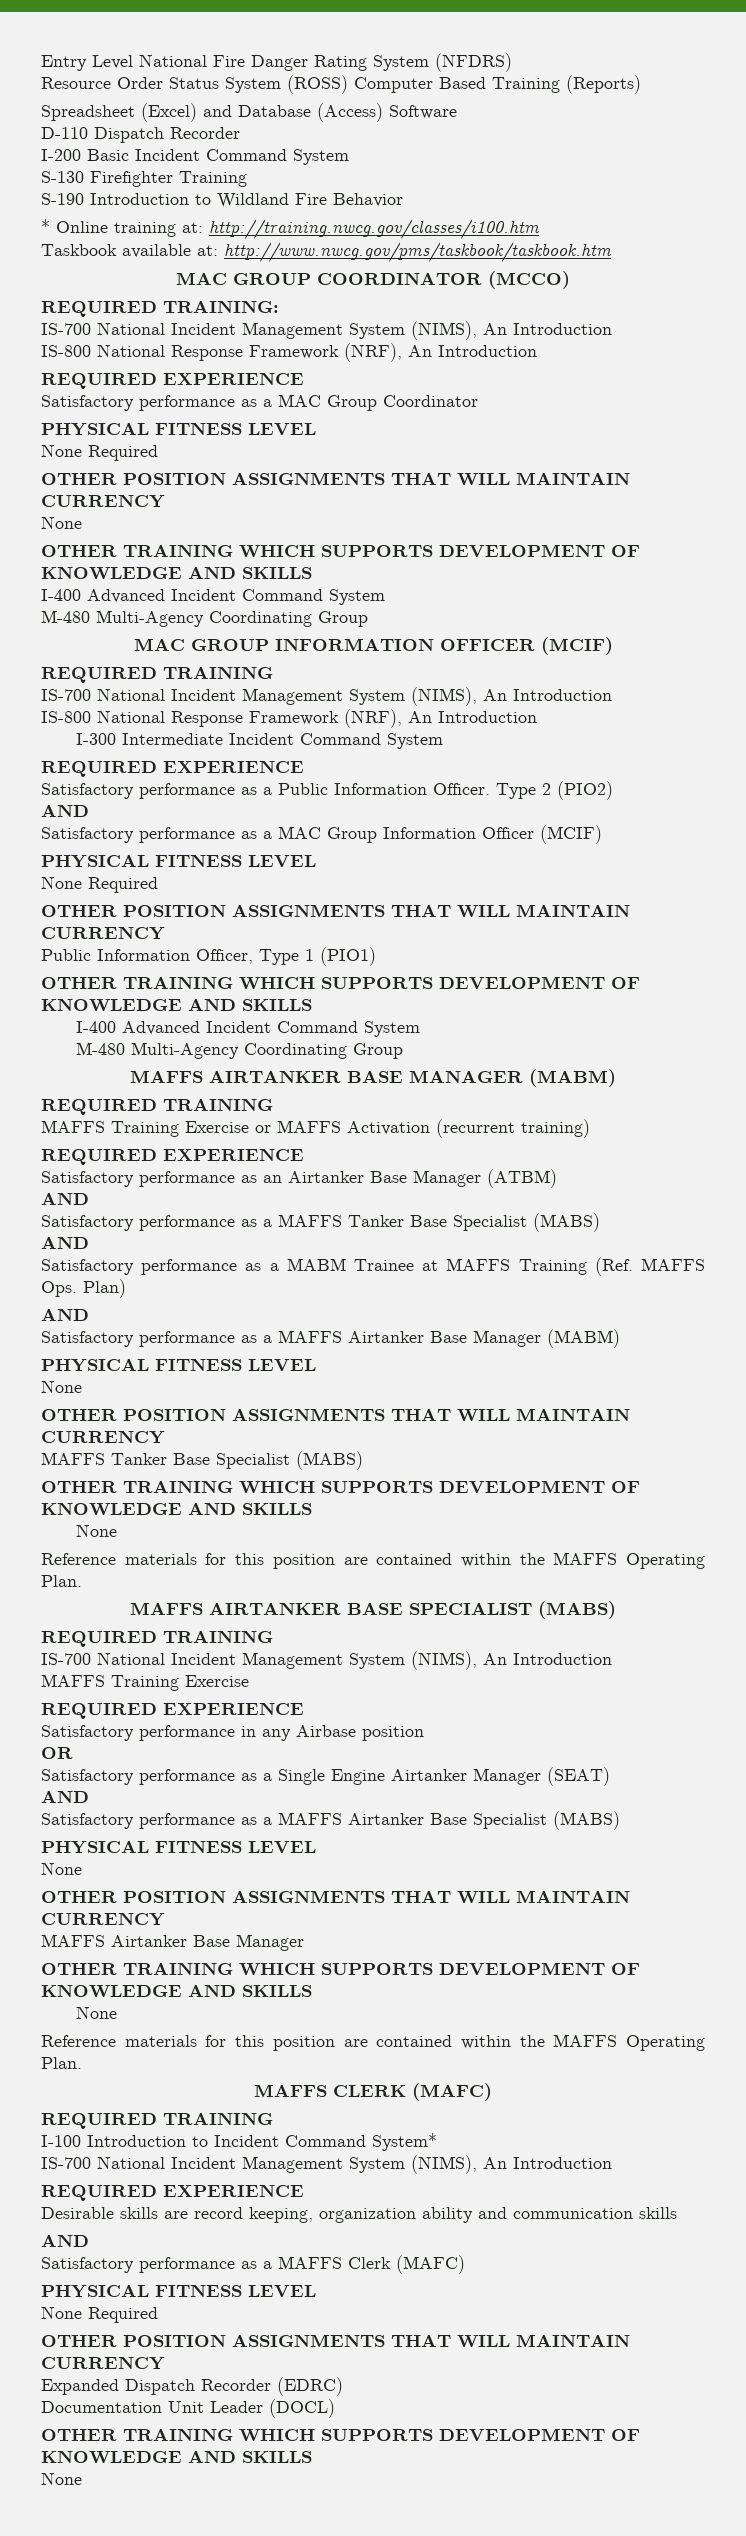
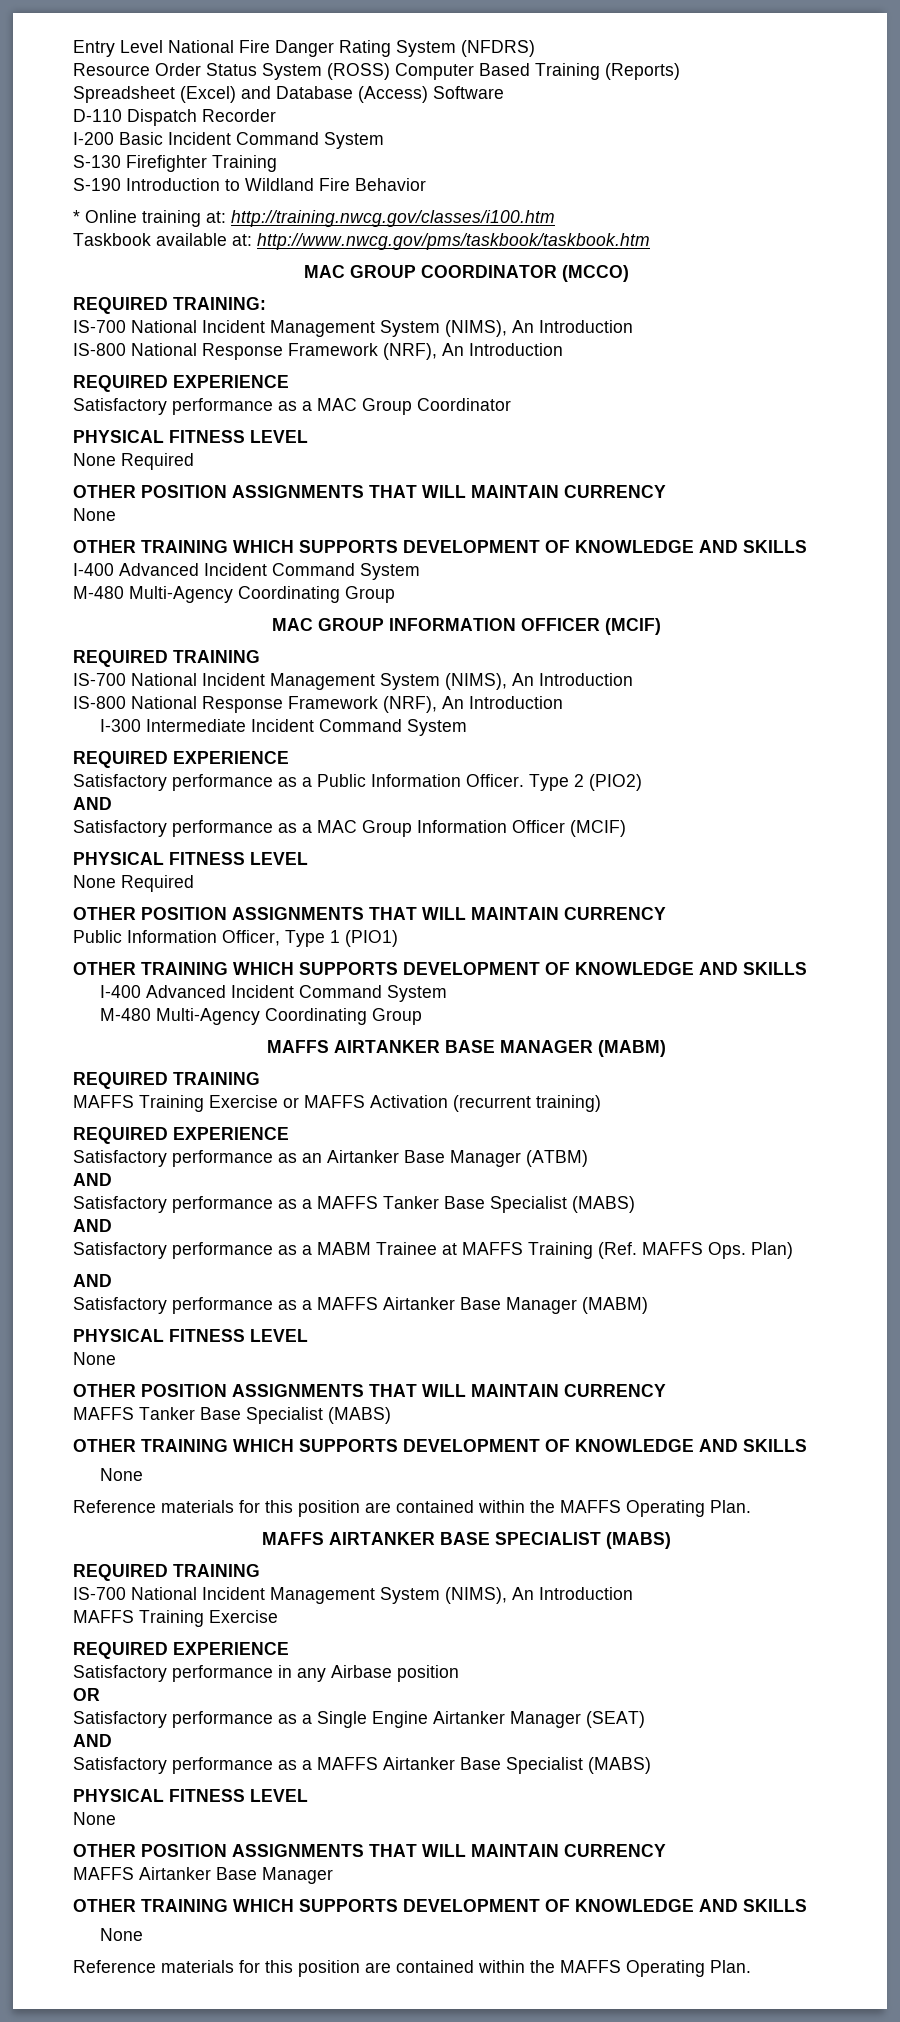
[254,2083,492,2101] [41,2112,273,2129] [41,2133,437,2151] [41,2155,612,2174] [41,2184,304,2201] [41,2207,677,2223] [41,2234,89,2247] [41,2255,465,2274] [41,2284,316,2298] [41,2306,158,2323] [41,2334,630,2348] [41,2356,165,2370] [41,2377,343,2396] [41,2399,335,2418] [41,2428,640,2442] [41,2450,312,2464] [41,2472,82,2485] // MAFFS CLERK (MAFC) // REQUIRED TRAINING // I-100 Introduction to Incident Command System* // IS-700 National Incident Management System (NIMS), An Introduction // REQUIRED EXPERIENCE // Desirable skills are record keeping, organization ability and communication skills // AND // Satisfactory performance as a MAFFS Clerk (MAFC) // PHYSICAL FITNESS LEVEL // None Required // OTHER POSITION ASSIGNMENTS THAT WILL MAINTAIN CURRENCY // Expanded Dispatch Recorder (EDRC) // Documentation Unit Leader (DOCL) // OTHER TRAINING WHICH SUPPORTS DEVELOPMENT OF KNOWLEDGE AND SKILLS // None -> (751, 1966) none

